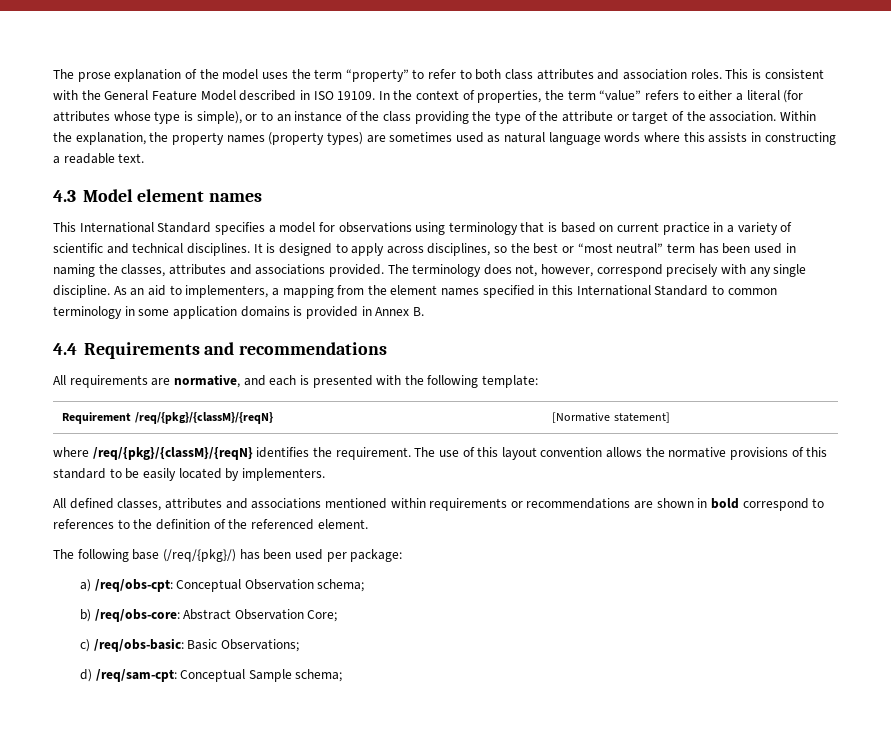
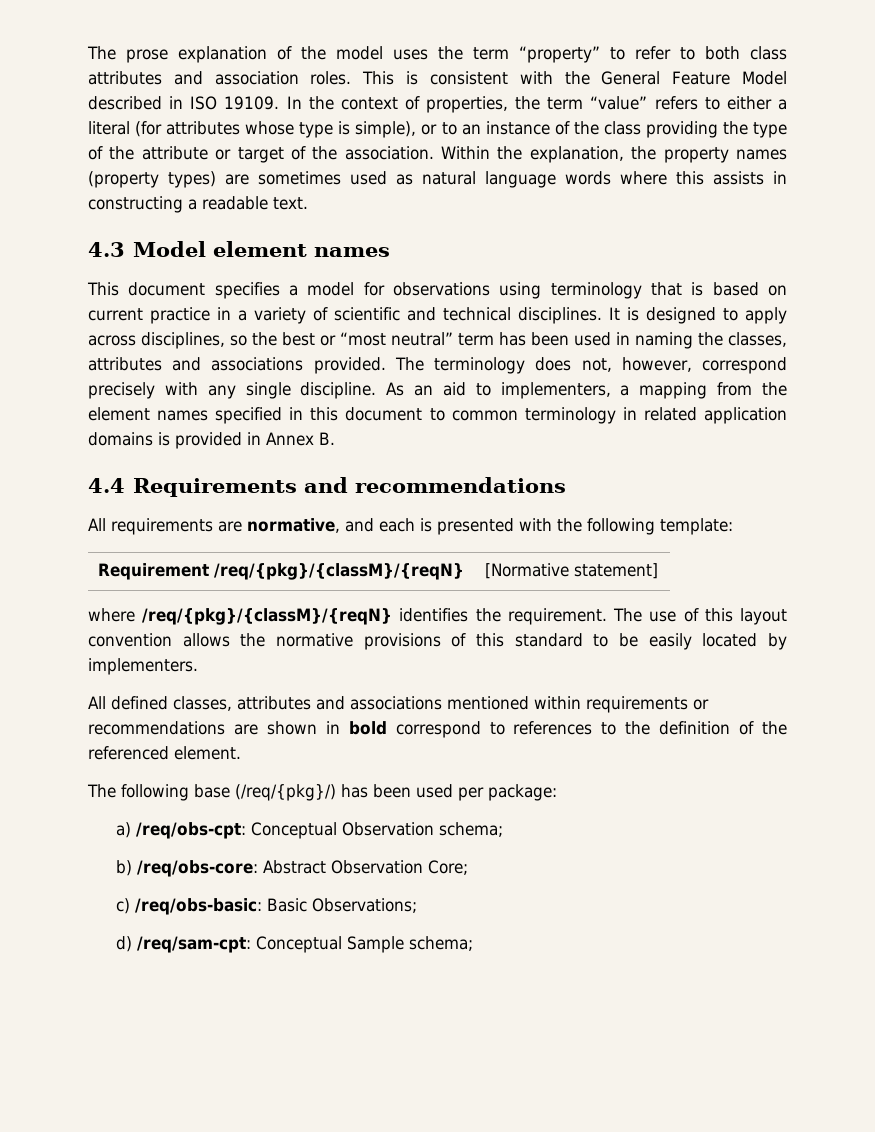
[79,222,212,233] International Standard -> [128,282,206,296] document
[576,285,709,296] International Standard -> [345,407,423,421] document
[138,309,170,316] some -> [643,407,697,421] related

